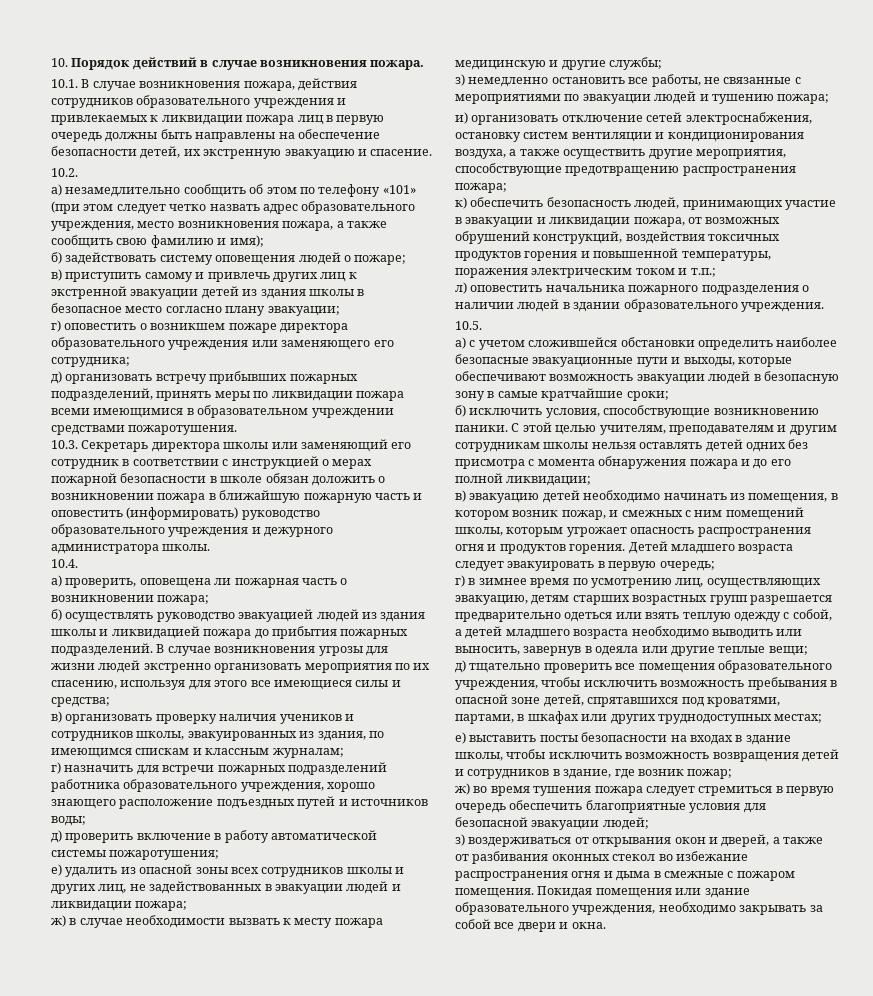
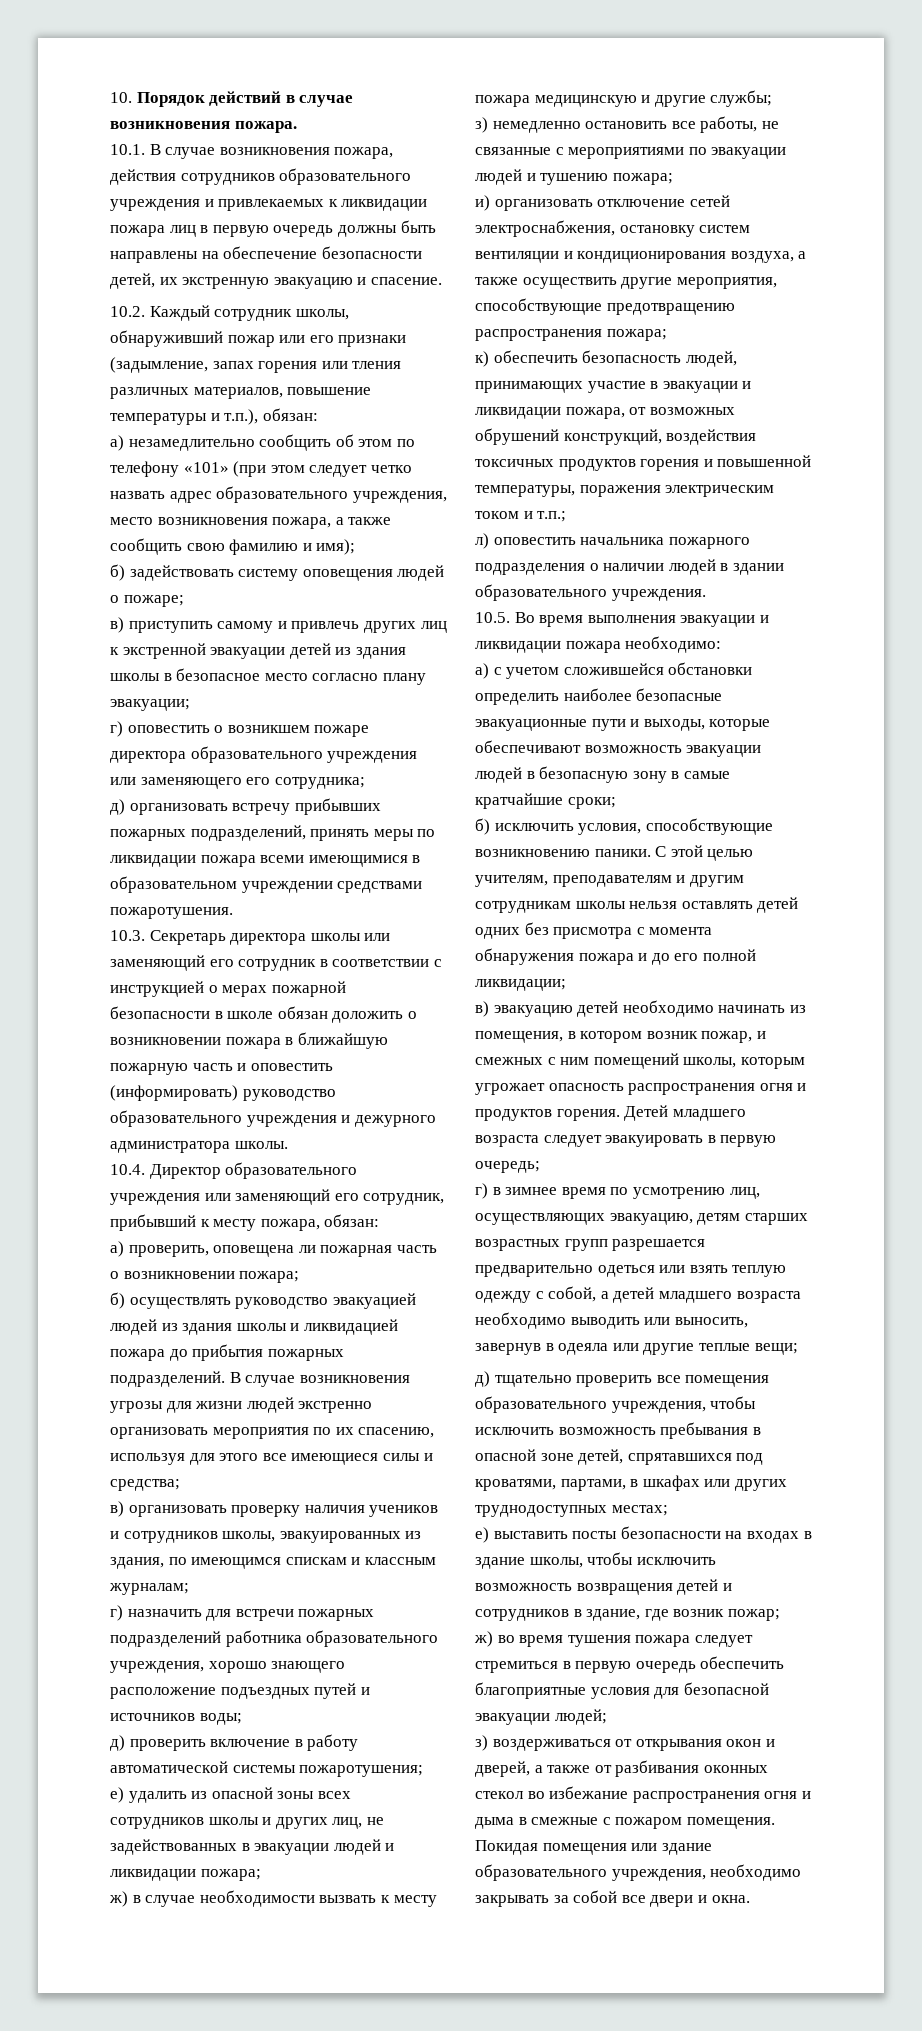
(78, 172) none -> [149,305,349,321] [110,330,407,347] [110,357,402,373] [110,387,372,399] [110,408,318,425] Каждый сотрудник школы, обнаруживший пожар или его признаки (задымление, запах горения или тления различных материалов, повышение температуры и т.п.), обязан:
(78, 563) none -> [149,1162,358,1179] [110,1189,445,1205] [110,1214,380,1231] Директор образовательного учреждения или заменяющий его сотрудник, прибывший к месту пожара, обязан:
(482, 325) none -> [514,612,769,627] [475,636,722,653] Во время выполнения эвакуации и ликвидации пожара необходимо:

